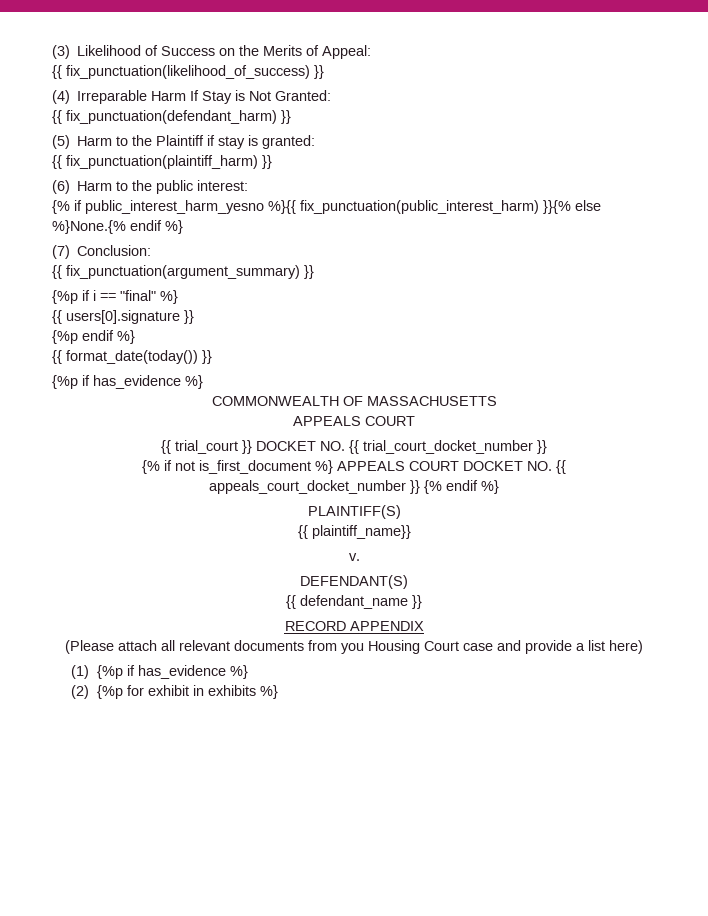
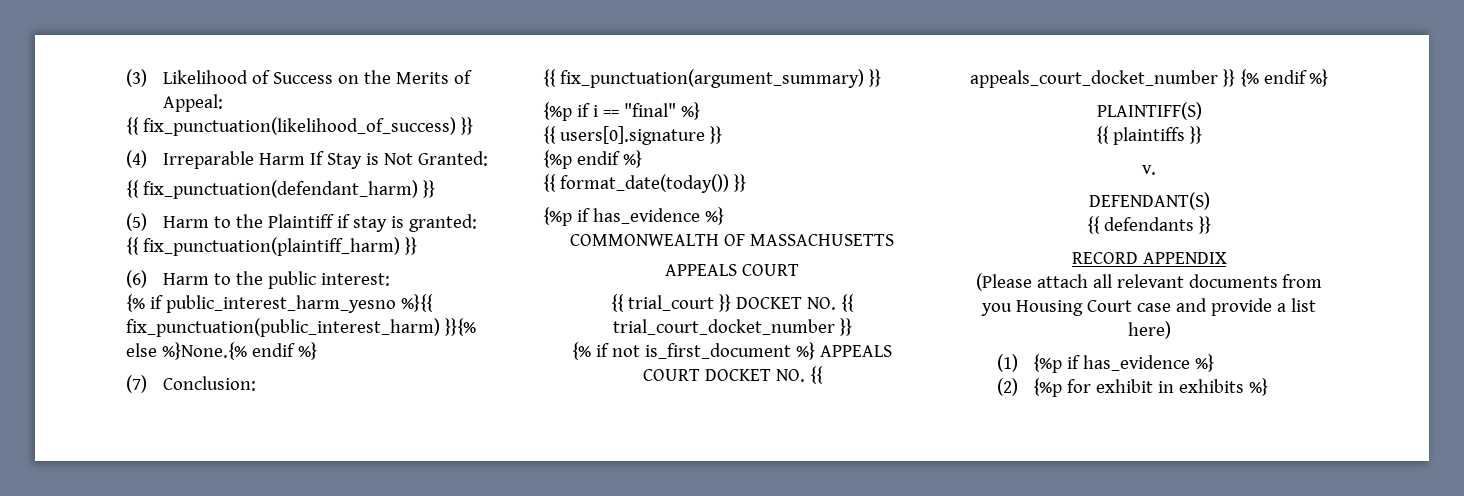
[311,525,411,539] plaintiff_name}} -> [1113,126,1202,145] plaintiffs }}
[300,595,408,609] defendant_name -> [1104,217,1194,231] defendants

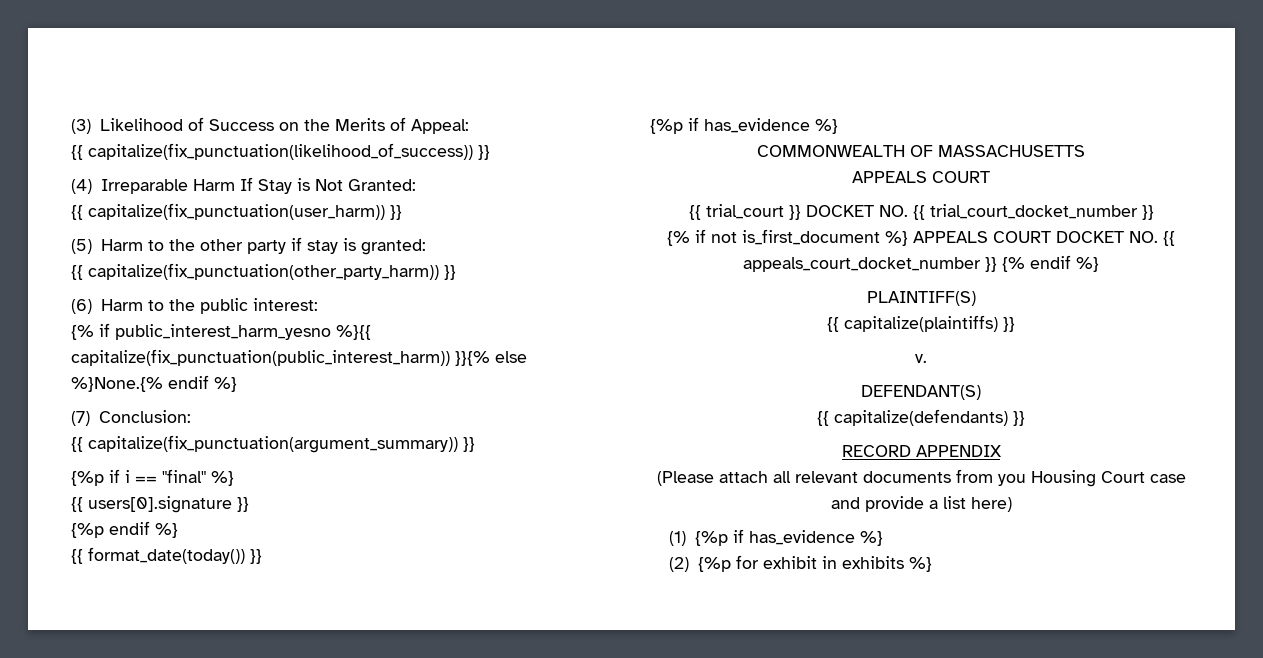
[142,117,456,136] fix_punctuation(likelihood_of_success) -> [88,143,473,160] capitalize(fix_punctuation(likelihood_of_success))
[142,180,418,199] fix_punctuation(defendant_harm) -> [88,203,385,220] capitalize(fix_punctuation(user_harm))
[267,214,334,228] Plaintiff -> [199,239,286,254] other party
[142,237,400,256] fix_punctuation(plaintiff_harm) -> [88,263,439,280] capitalize(fix_punctuation(other_party_harm))
[126,318,440,337] fix_punctuation(public_interest_harm) -> [71,349,450,366] capitalize(fix_punctuation(public_interest_harm))
[559,69,864,88] fix_punctuation(argument_summary) -> [88,435,458,453] capitalize(fix_punctuation(argument_summary))
[1113,127,1185,145] plaintiffs -> [844,315,998,332] capitalize(plaintiffs)
[1104,217,1194,231] defendants -> [834,409,1008,426] capitalize(defendants)

